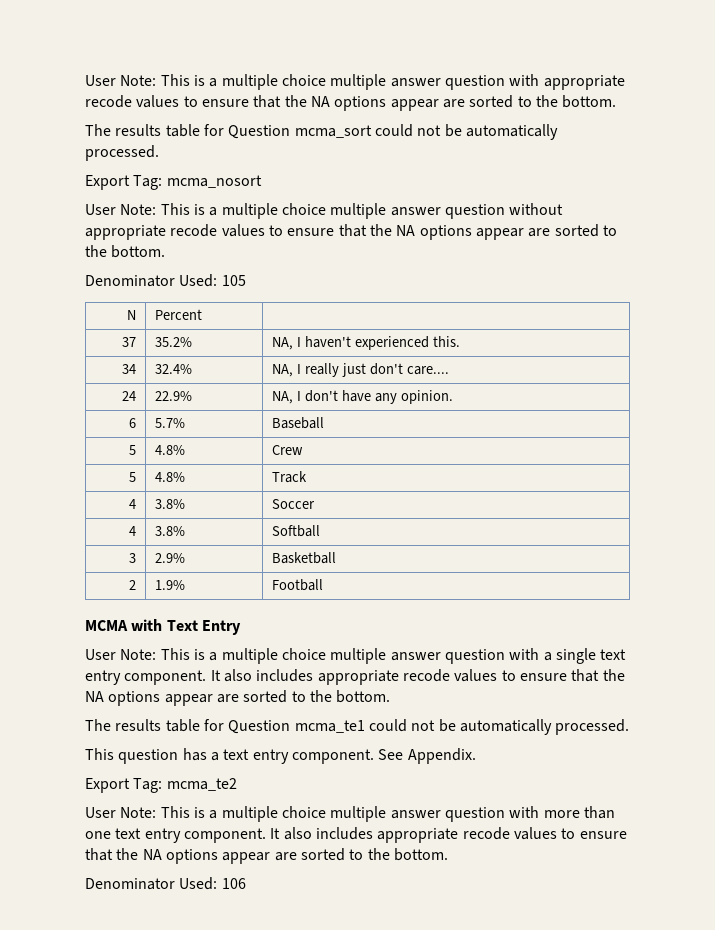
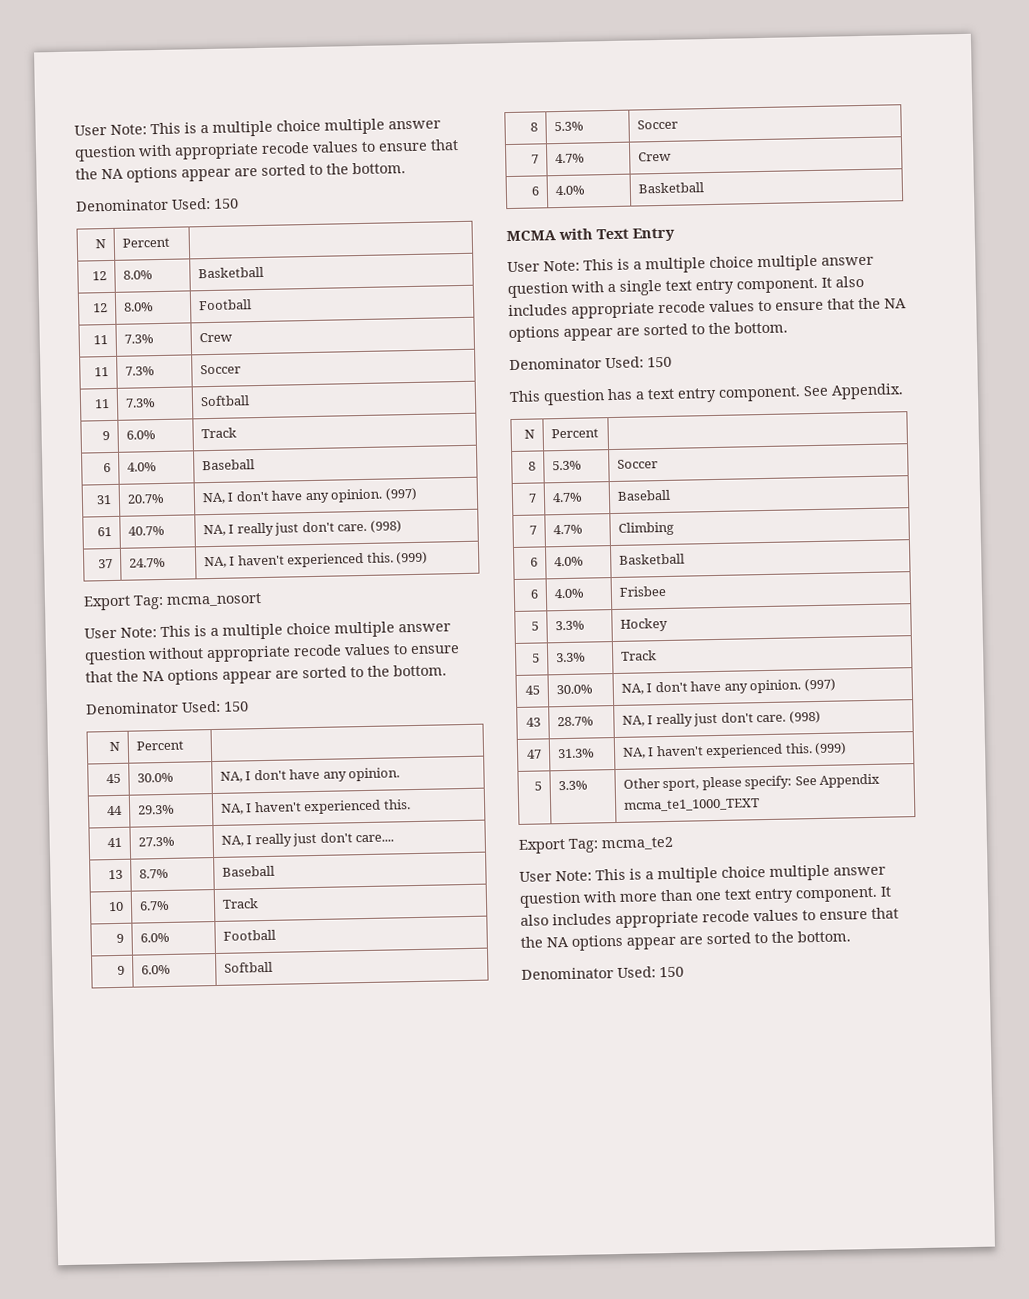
[85,124,558,140] [85,145,159,161] The results table for Question mcma_sort could not be automatically processed. -> [75,197,239,212] [95,239,107,249] [121,237,170,248] [92,271,108,281] [122,270,153,280] [197,266,264,279] [93,303,109,313] [123,302,154,312] [197,299,252,311] [93,335,109,345] [123,334,154,344] [198,332,233,343] [94,367,110,377] [124,366,155,376] [199,364,241,375] [94,398,111,409] [124,398,156,408] [199,395,250,407] [102,430,111,441] [125,430,156,440] [200,427,237,439] [103,462,112,473] [126,462,157,472] [201,459,255,471] [96,494,113,505] [126,493,165,504] [201,487,418,505] [97,526,113,537] [127,525,165,536] [202,520,402,537] [98,558,114,569] [128,557,166,568] [203,551,429,569] Denominator Used: 150 // N | Percent | // 12 | 8.0% | Basketball // 12 | 8.0% | Football // 11 | 7.3% | Crew // 11 | 7.3% | Soccer // 11 | 7.3% | Softball // 9 | 6.0% | Track // 6 | 4.0% | Baseball // 31 | 20.7% | NA, I don't have any opinion. (997) // 61 | 40.7% | NA, I really just don't care. (998) // 37 | 24.7% | NA, I haven't experienced this. (999)
[221,275,246,286] [126,310,136,320] [155,309,203,320] [121,337,136,347] [155,337,193,347] 105 // N | Percent | // 37 | 35.2% -> [223,701,249,712] [109,741,121,752] [135,740,184,751] [106,773,122,784] [136,772,174,783] [219,767,401,783] [107,805,124,816] [137,804,175,815] 150 // N | Percent | // 45 | 30.0% | NA, I don't have any opinion. // 44 | 29.3%
[121,364,136,374] [155,364,193,374] 34 | 32.4% -> [107,837,123,848] [137,836,175,847] 41 | 27.3%
[121,391,136,401] [155,391,193,401] [272,390,453,404] [128,418,136,428] [155,418,186,428] [272,417,325,429] [128,445,136,455] [155,445,186,455] [272,445,304,455] [128,472,136,482] [155,472,186,482] [272,471,308,483] [128,499,136,509] [155,499,186,509] [272,499,316,509] [128,526,136,536] [155,526,186,536] [272,525,321,537] [128,553,136,563] [155,553,186,563] [272,552,337,564] [128,580,136,590] [155,580,186,590] [272,579,324,591] 24 | 22.9% | NA, I don't have any opinion. // 6 | 5.7% | Baseball // 5 | 4.8% | Crew // 5 | 4.8% | Track // 4 | 3.8% | Soccer // 4 | 3.8% | Softball // 3 | 2.9% | Basketball // 2 | 1.9% | Football -> [108,869,124,880] [138,868,169,879] [221,865,275,877] [108,901,125,912] [138,900,170,911] [221,898,259,909] [116,933,125,943] [139,932,170,943] [222,929,276,941] [117,965,126,975] [140,964,171,975] [223,961,273,973] [530,122,539,132] [553,121,584,132] [636,119,678,130] [531,154,540,164] [554,153,585,164] [637,151,672,162] [531,186,540,196] [554,185,585,196] [637,182,704,194] 13 | 8.7% | Baseball // 10 | 6.7% | Track // 9 | 6.0% | Football // 9 | 6.0% | Softball // 8 | 5.3% | Soccer // 7 | 4.7% | Crew // 6 | 4.0% | Basketball
[85,719,630,735] The results table for Question mcma_te1 could not be automatically processed. -> [509,356,672,371] Denominator Used: 150
(476, 756) none -> [524,429,536,439] [550,428,599,439] [528,461,537,471] [551,460,582,471] [616,459,658,469] [528,493,538,503] [551,492,583,503] [616,489,671,501] [529,525,538,535] [552,524,583,535] [617,521,674,536] [530,557,539,567] [553,556,584,567] [618,553,685,565] [530,589,539,599] [553,588,584,599] [618,585,666,597] [531,621,540,631] [554,620,585,631] [619,617,668,632] [532,653,541,663] [555,652,586,663] [620,650,657,661] [525,685,541,695] [555,684,593,695] [620,678,836,695] [526,717,542,727] [556,716,594,727] [621,710,821,728] [526,749,543,759] [556,748,595,759] [621,742,848,759] [534,781,543,791] [557,780,588,791] [622,773,881,792] [623,798,760,812] // N | Percent | // 8 | 5.3% | Soccer // 7 | 4.7% | Baseball // 7 | 4.7% | Climbing // 6 | 4.0% | Basketball // 6 | 4.0% | Frisbee // 5 | 3.3% | Hockey // 5 | 3.3% | Track // 45 | 30.0% | NA, I don't have any opinion. (997) // 43 | 28.7% | NA, I really just don't care. (998) // 47 | 31.3% | NA, I haven't experienced this. (999) // 5 | 3.3% | Other sport, please specify: See Appendix mcma_te1_1000_TEXT
[221,878,246,889] 106 -> [659,966,684,978] 150

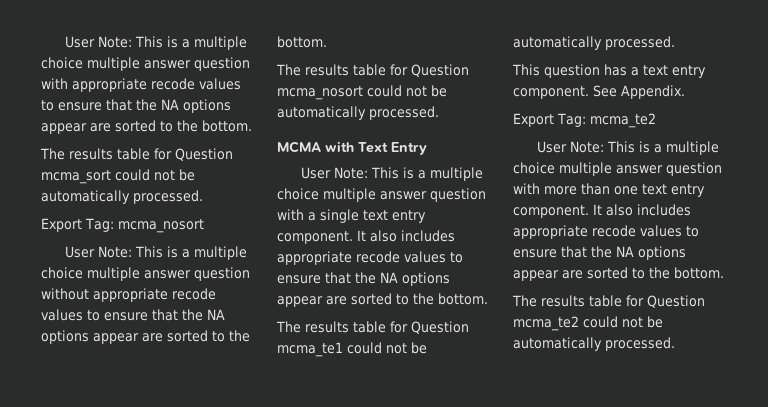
[75,197,239,212] [95,239,107,249] [121,237,170,248] [92,271,108,281] [122,270,153,280] [197,266,264,279] [93,303,109,313] [123,302,154,312] [197,299,252,311] [93,335,109,345] [123,334,154,344] [198,332,233,343] [94,367,110,377] [124,366,155,376] [199,364,241,375] [94,398,111,409] [124,398,156,408] [199,395,250,407] [102,430,111,441] [125,430,156,440] [200,427,237,439] [103,462,112,473] [126,462,157,472] [201,459,255,471] [96,494,113,505] [126,493,165,504] [201,487,418,505] [97,526,113,537] [127,525,165,536] [202,520,402,537] [98,558,114,569] [128,557,166,568] [203,551,429,569] Denominator Used: 150 // N | Percent | // 12 | 8.0% | Basketball // 12 | 8.0% | Football // 11 | 7.3% | Crew // 11 | 7.3% | Soccer // 11 | 7.3% | Softball // 9 | 6.0% | Track // 6 | 4.0% | Baseball // 31 | 20.7% | NA, I don't have any opinion. (997) // 61 | 40.7% | NA, I really just don't care. (998) // 37 | 24.7% | NA, I haven't experienced this. (999) -> [40,148,233,161] [41,169,195,184] [41,190,203,204] The results table for Question mcma_sort could not be automatically processed.
[85,700,249,715] [109,741,121,752] [135,740,184,751] [106,773,122,784] [136,772,174,783] [219,767,401,783] [107,805,124,816] [137,804,175,815] [220,799,411,815] [107,837,123,848] [137,836,175,847] [220,832,395,848] [108,869,124,880] [138,868,169,879] [221,865,275,877] [108,901,125,912] [138,900,170,911] [221,898,259,909] [116,933,125,943] [139,932,170,943] [222,929,276,941] [117,965,126,975] [140,964,171,975] [223,961,273,973] [530,122,539,132] [553,121,584,132] [636,119,678,130] [531,154,540,164] [554,153,585,164] [637,151,672,162] [531,186,540,196] [554,185,585,196] [637,182,704,194] Denominator Used: 150 // N | Percent | // 45 | 30.0% | NA, I don't have any opinion. // 44 | 29.3% | NA, I haven't experienced this. // 41 | 27.3% | NA, I really just don't care.... // 13 | 8.7% | Baseball // 10 | 6.7% | Track // 9 | 6.0% | Football // 9 | 6.0% | Softball // 8 | 5.3% | Soccer // 7 | 4.7% | Crew // 6 | 4.0% | Basketball -> [276,64,469,77] [277,85,447,100] [277,106,439,120] The results table for Question mcma_nosort could not be automatically processed.
[509,356,672,371] Denominator Used: 150 -> [276,321,469,334] [277,342,427,357] [513,36,675,50] The results table for Question mcma_te1 could not be automatically processed.
[524,429,536,439] [550,428,599,439] [528,461,537,471] [551,460,582,471] [616,459,658,469] [528,493,538,503] [551,492,583,503] [616,489,671,501] [529,525,538,535] [552,524,583,535] [617,521,674,536] [530,557,539,567] [553,556,584,567] [618,553,685,565] [530,589,539,599] [553,588,584,599] [618,585,666,597] [531,621,540,631] [554,620,585,631] [619,617,668,632] [532,653,541,663] [555,652,586,663] [620,650,657,661] [525,685,541,695] [555,684,593,695] [620,678,836,695] [526,717,542,727] [556,716,594,727] [621,710,821,728] [526,749,543,759] [556,748,595,759] [621,742,848,759] [534,781,543,791] [557,780,588,791] [622,773,881,792] [623,798,760,812] // N | Percent | // 8 | 5.3% | Soccer // 7 | 4.7% | Baseball // 7 | 4.7% | Climbing // 6 | 4.0% | Basketball // 6 | 4.0% | Frisbee // 5 | 3.3% | Hockey // 5 | 3.3% | Track // 45 | 30.0% | NA, I don't have any opinion. (997) // 43 | 28.7% | NA, I really just don't care. (998) // 47 | 31.3% | NA, I haven't experienced this. (999) // 5 | 3.3% | Other sport, please specify: See Appendix mcma_te1_1000_TEXT -> (685, 92) none
[521,966,684,980] Denominator Used: 150 -> [512,295,705,308] [513,316,663,331] [513,337,675,351] The results table for Question mcma_te2 could not be automatically processed.

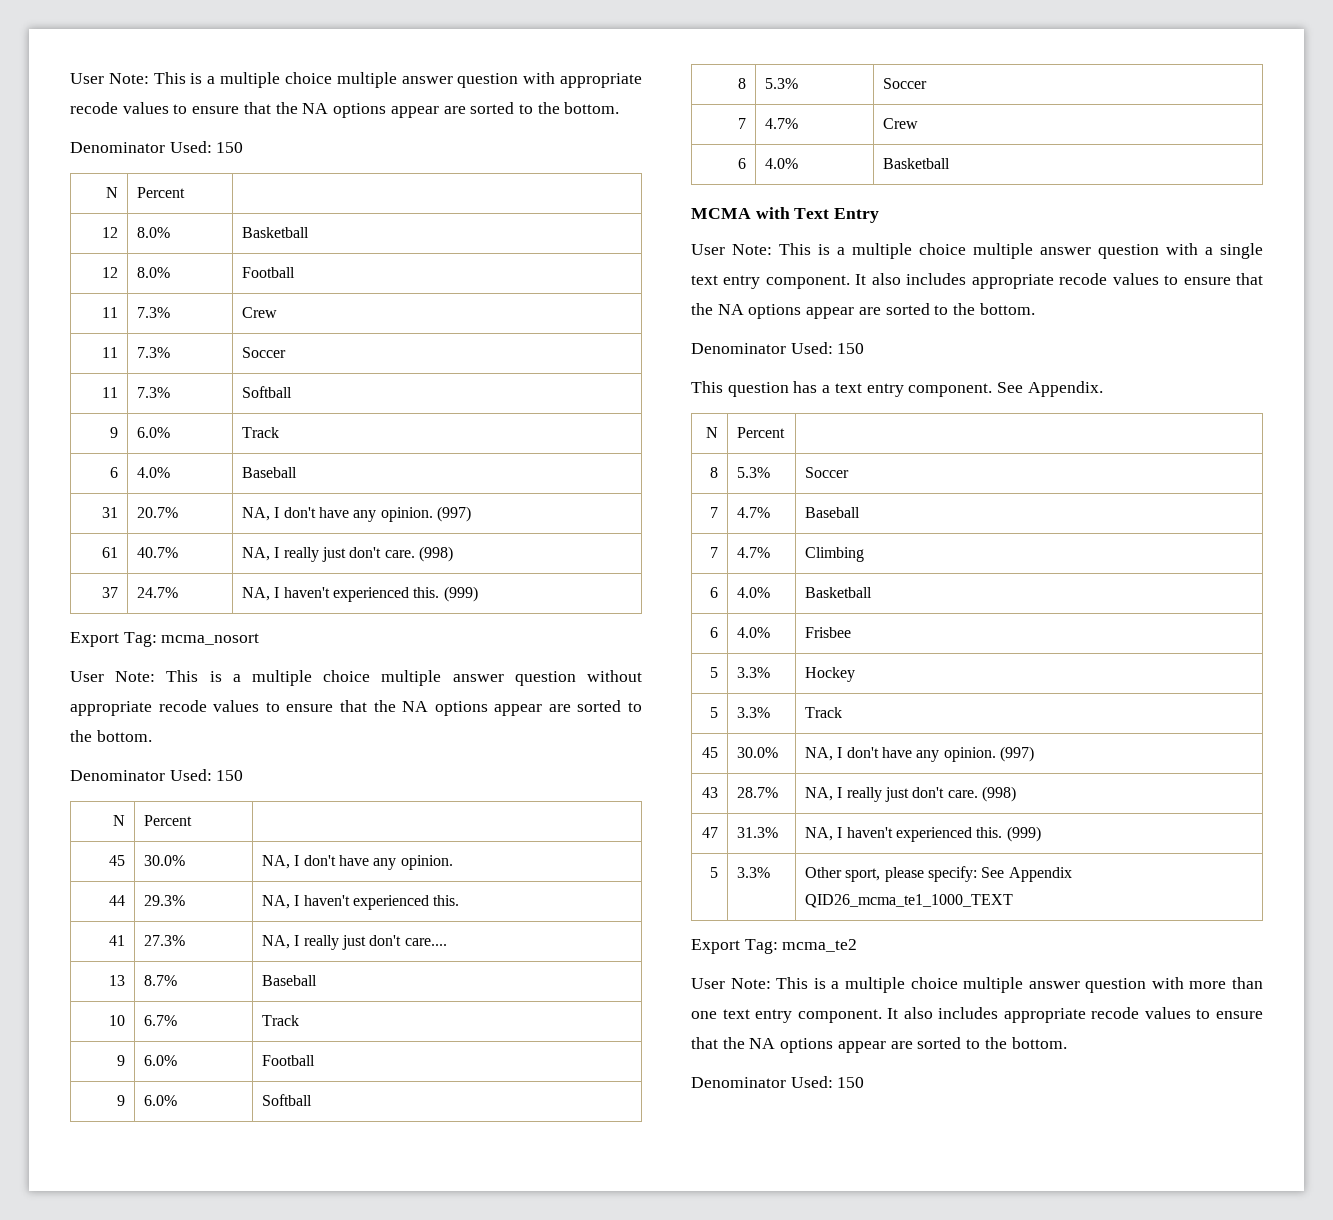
[40,148,233,161] [41,169,195,184] [41,190,203,204] The results table for Question mcma_sort could not be automatically processed. -> [70,141,244,153] [106,187,119,198] [136,187,185,198] [102,227,119,238] [136,227,170,238] [241,227,309,238] [102,267,119,278] [136,267,170,278] [241,267,295,278] [102,307,119,318] [136,307,170,318] [241,307,277,318] [102,347,119,358] [136,347,170,358] [241,347,286,358] [102,387,119,398] [136,387,170,398] [241,386,292,398] [110,427,119,438] [136,427,170,438] [241,427,279,438] [110,467,119,478] [136,467,170,478] [241,467,297,478] [102,507,119,518] [136,507,178,518] [241,506,471,522] [102,547,119,558] [136,547,178,558] [241,546,453,562] [102,587,119,598] [136,587,178,598] [241,586,478,602] Denominator Used: 150 // N | Percent | // 12 | 8.0% | Basketball // 12 | 8.0% | Football // 11 | 7.3% | Crew // 11 | 7.3% | Soccer // 11 | 7.3% | Softball // 9 | 6.0% | Track // 6 | 4.0% | Baseball // 31 | 20.7% | NA, I don't have any opinion. (997) // 61 | 40.7% | NA, I really just don't care. (998) // 37 | 24.7% | NA, I haven't experienced this. (999)
[276,64,469,77] [277,85,447,100] [277,106,439,120] The results table for Question mcma_nosort could not be automatically processed. -> [70,769,244,781] [113,815,126,826] [143,815,192,826] [109,855,126,866] [143,855,185,866] [261,855,453,870] [109,895,126,906] [143,895,185,906] [261,895,460,910] [109,935,126,946] [143,935,185,946] [261,935,447,950] [109,975,126,986] [143,975,177,986] [261,975,317,986] [109,1015,126,1026] [143,1015,177,1026] [261,1015,299,1026] [117,1055,126,1066] [143,1055,177,1066] [261,1055,315,1066] [117,1095,126,1106] [143,1095,177,1106] [261,1094,312,1106] [738,78,747,89] [764,78,798,89] [882,78,927,89] [738,118,747,129] [764,118,798,129] [882,118,918,129] [738,158,747,169] [764,158,798,169] [882,158,950,169] Denominator Used: 150 // N | Percent | // 45 | 30.0% | NA, I don't have any opinion. // 44 | 29.3% | NA, I haven't experienced this. // 41 | 27.3% | NA, I really just don't care.... // 13 | 8.7% | Baseball // 10 | 6.7% | Track // 9 | 6.0% | Football // 9 | 6.0% | Softball // 8 | 5.3% | Soccer // 7 | 4.7% | Crew // 6 | 4.0% | Basketball
[276,321,469,334] [277,342,427,357] [513,36,675,50] The results table for Question mcma_te1 could not be automatically processed. -> [691,342,865,354] Denominator Used: 150
(685, 92) none -> [706,427,719,438] [736,427,785,438] [710,467,719,478] [736,467,770,478] [804,467,849,478] [710,507,719,518] [736,507,770,518] [804,507,860,518] [710,547,719,558] [736,547,770,558] [804,547,864,562] [710,587,719,598] [736,587,770,598] [804,587,872,598] [710,627,719,638] [736,627,770,638] [804,627,851,638] [710,667,719,678] [736,667,770,678] [804,667,855,682] [710,707,719,718] [736,707,770,718] [804,707,842,718] [702,747,719,758] [736,747,778,758] [804,746,1034,762] [702,787,719,798] [736,787,778,798] [804,786,1016,802] [702,827,719,838] [736,827,778,838] [804,826,1041,842] [710,867,719,878] [736,867,770,878] [804,866,1072,882] [804,894,1013,908] // N | Percent | // 8 | 5.3% | Soccer // 7 | 4.7% | Baseball // 7 | 4.7% | Climbing // 6 | 4.0% | Basketball // 6 | 4.0% | Frisbee // 5 | 3.3% | Hockey // 5 | 3.3% | Track // 45 | 30.0% | NA, I don't have any opinion. (997) // 43 | 28.7% | NA, I really just don't care. (998) // 47 | 31.3% | NA, I haven't experienced this. (999) // 5 | 3.3% | Other sport, please specify: See Appendix QID26_mcma_te1_1000_TEXT
[512,295,705,308] [513,316,663,331] [513,337,675,351] The results table for Question mcma_te2 could not be automatically processed. -> [691,1076,865,1088] Denominator Used: 150

